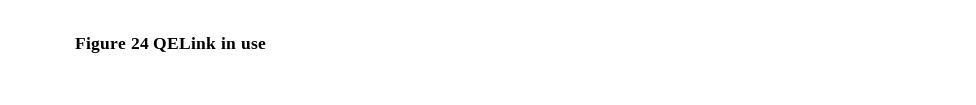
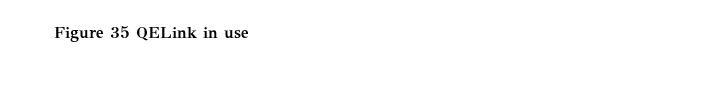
[130,38,149,49] 24 -> [110,26,130,38] 35

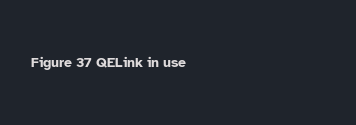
[110,26,130,38] 35 -> [76,58,92,67] 37

